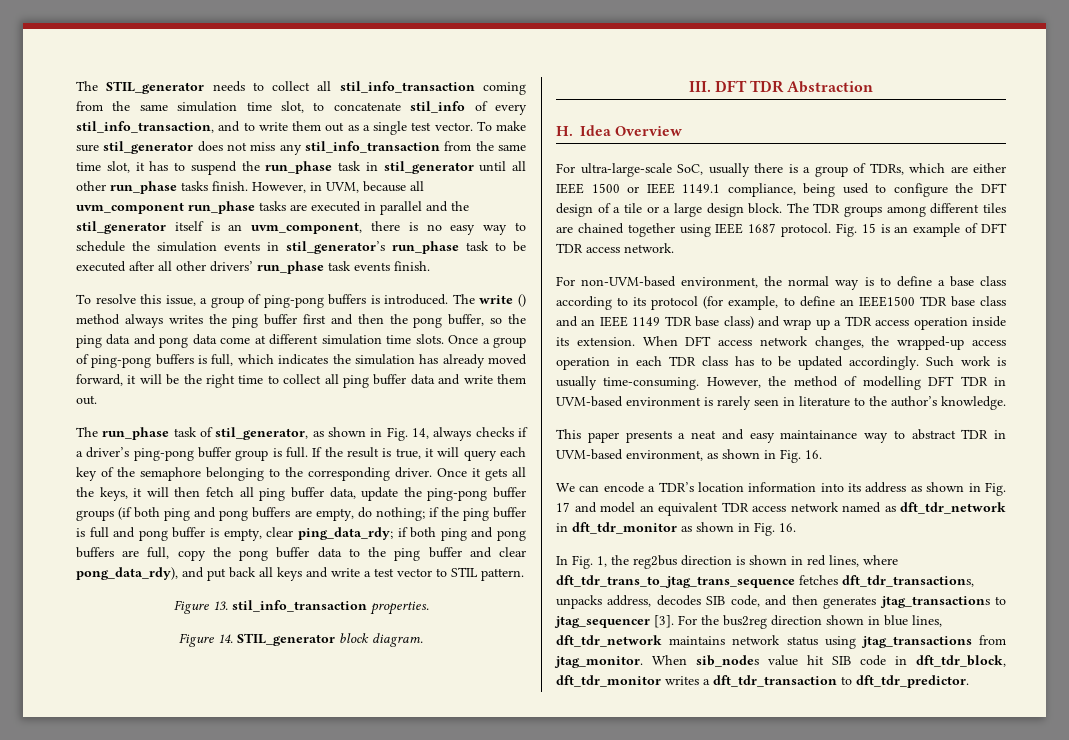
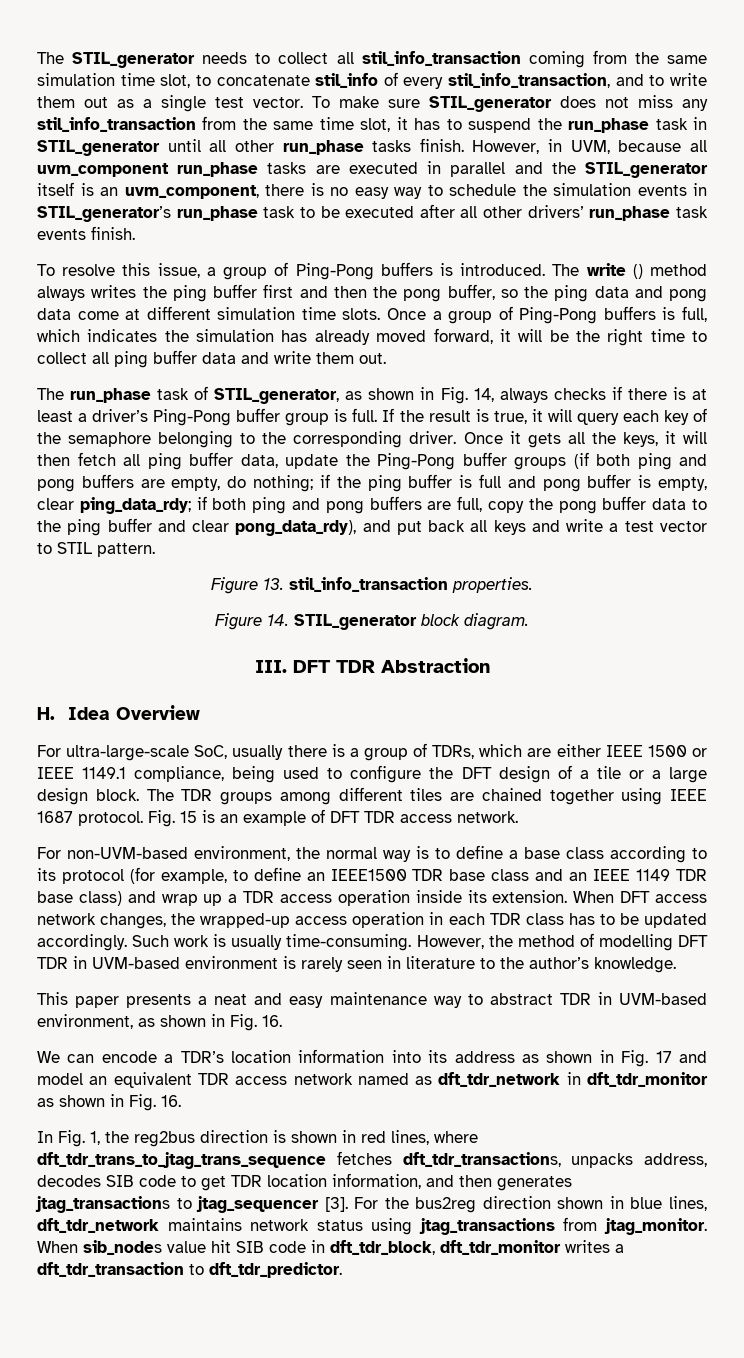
[103,141,194,154] stil_generator -> [429,96,552,112] STIL_generator
[383,161,474,174] stil_generator -> [37,140,160,156] STIL_generator
[76,221,166,234] stil_generator -> [585,162,708,178] STIL_generator
[286,241,385,254] stil_generator’s -> [37,206,171,222] STIL_generator’s
[263,295,324,308] ping-pong -> [295,263,374,280] Ping-Pong
[91,355,152,368] ping-pong -> [519,307,598,324] Ping-Pong
[215,427,309,440] stil_generator, -> [214,388,340,404] STIL_generator,
(528, 432) none -> [627,387,708,400] [37,410,73,422] there is at least
[133,448,194,461] ping-pong -> [153,409,232,426] Ping-Pong
[427,488,488,501] ping-pong -> [377,453,455,470] Ping-Pong
[780,430,858,439] maintainance -> [329,992,427,1005] maintenance
[730,595,760,607] code, -> [139,1173,421,1191] code to get TDR location information,

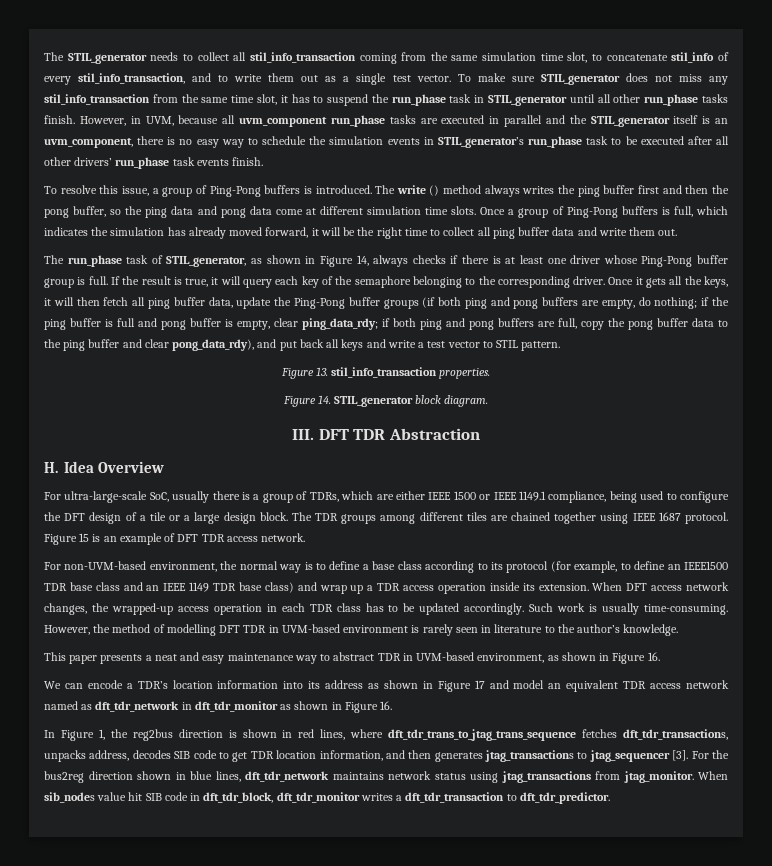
[440,387,468,404] Fig. -> [319,256,353,267] Figure
[78,409,149,422] a driver’s -> [547,255,638,264] one driver whose
[148,810,175,827] Fig. -> [44,534,77,545] Figure
[230,1014,257,1031] Fig. -> [612,653,646,664] Figure
[621,1050,649,1067] Fig. -> [437,681,471,692] Figure
[129,1094,156,1111] Fig. -> [344,702,378,713] Figure
[58,1130,85,1147] Fig. -> [60,730,94,741] Figure

